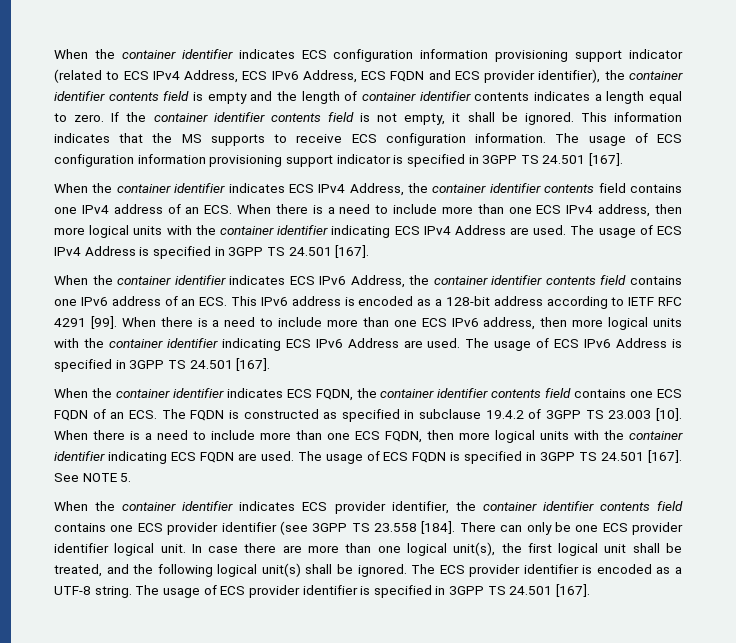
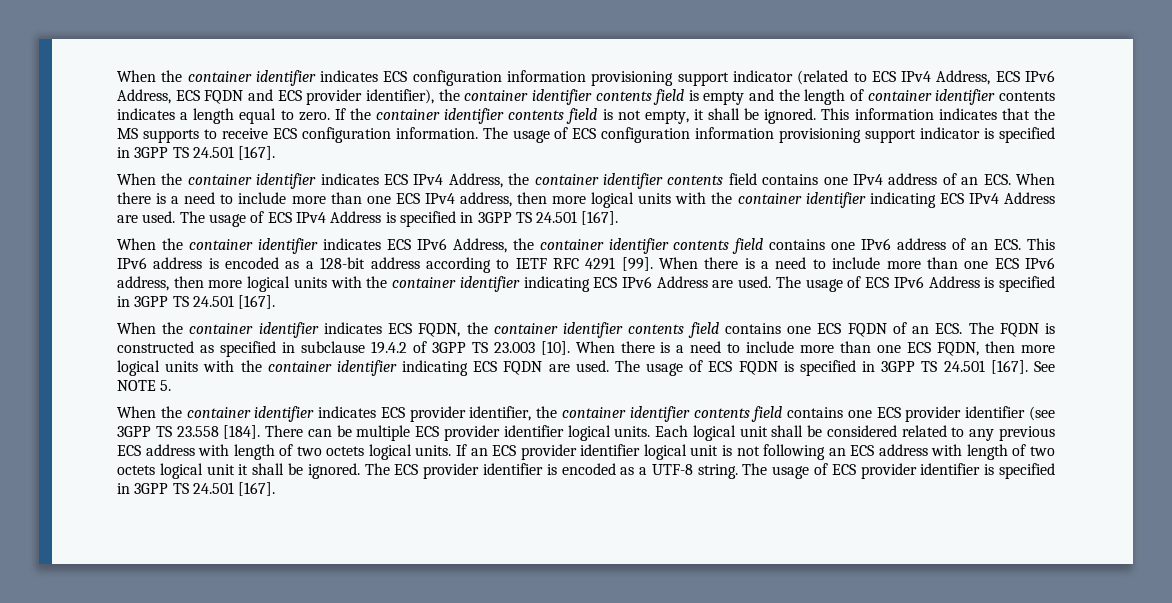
[526,522,683,535] [54,542,682,556] [54,563,301,577] only be one ECS provider identifier logical unit. In case there are more than one logical unit(s), the first logical unit shall be treated, and the following logical unit(s) -> [336,425,1055,441] [117,444,1055,460] [117,463,249,479] be multiple ECS provider identifier logical units. Each logical unit shall be considered related to any previous ECS address with length of two octets logical units. If an ECS provider identifier logical unit is not following an ECS address with length of two octets logical unit it

